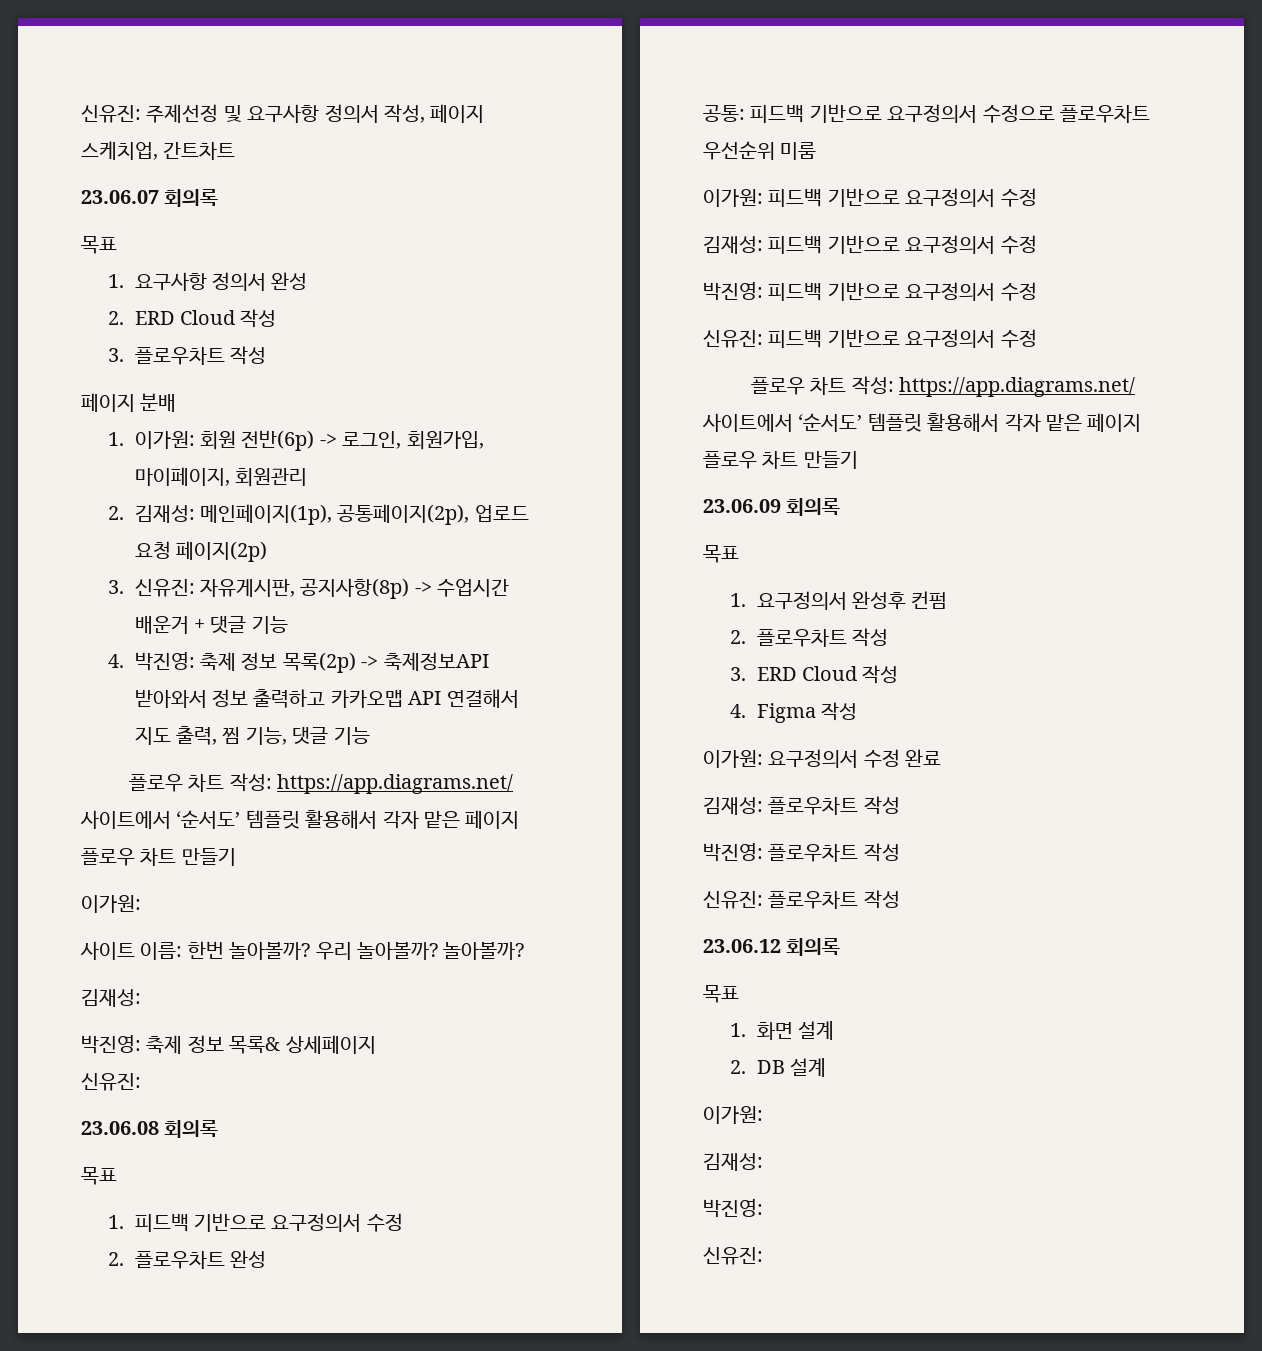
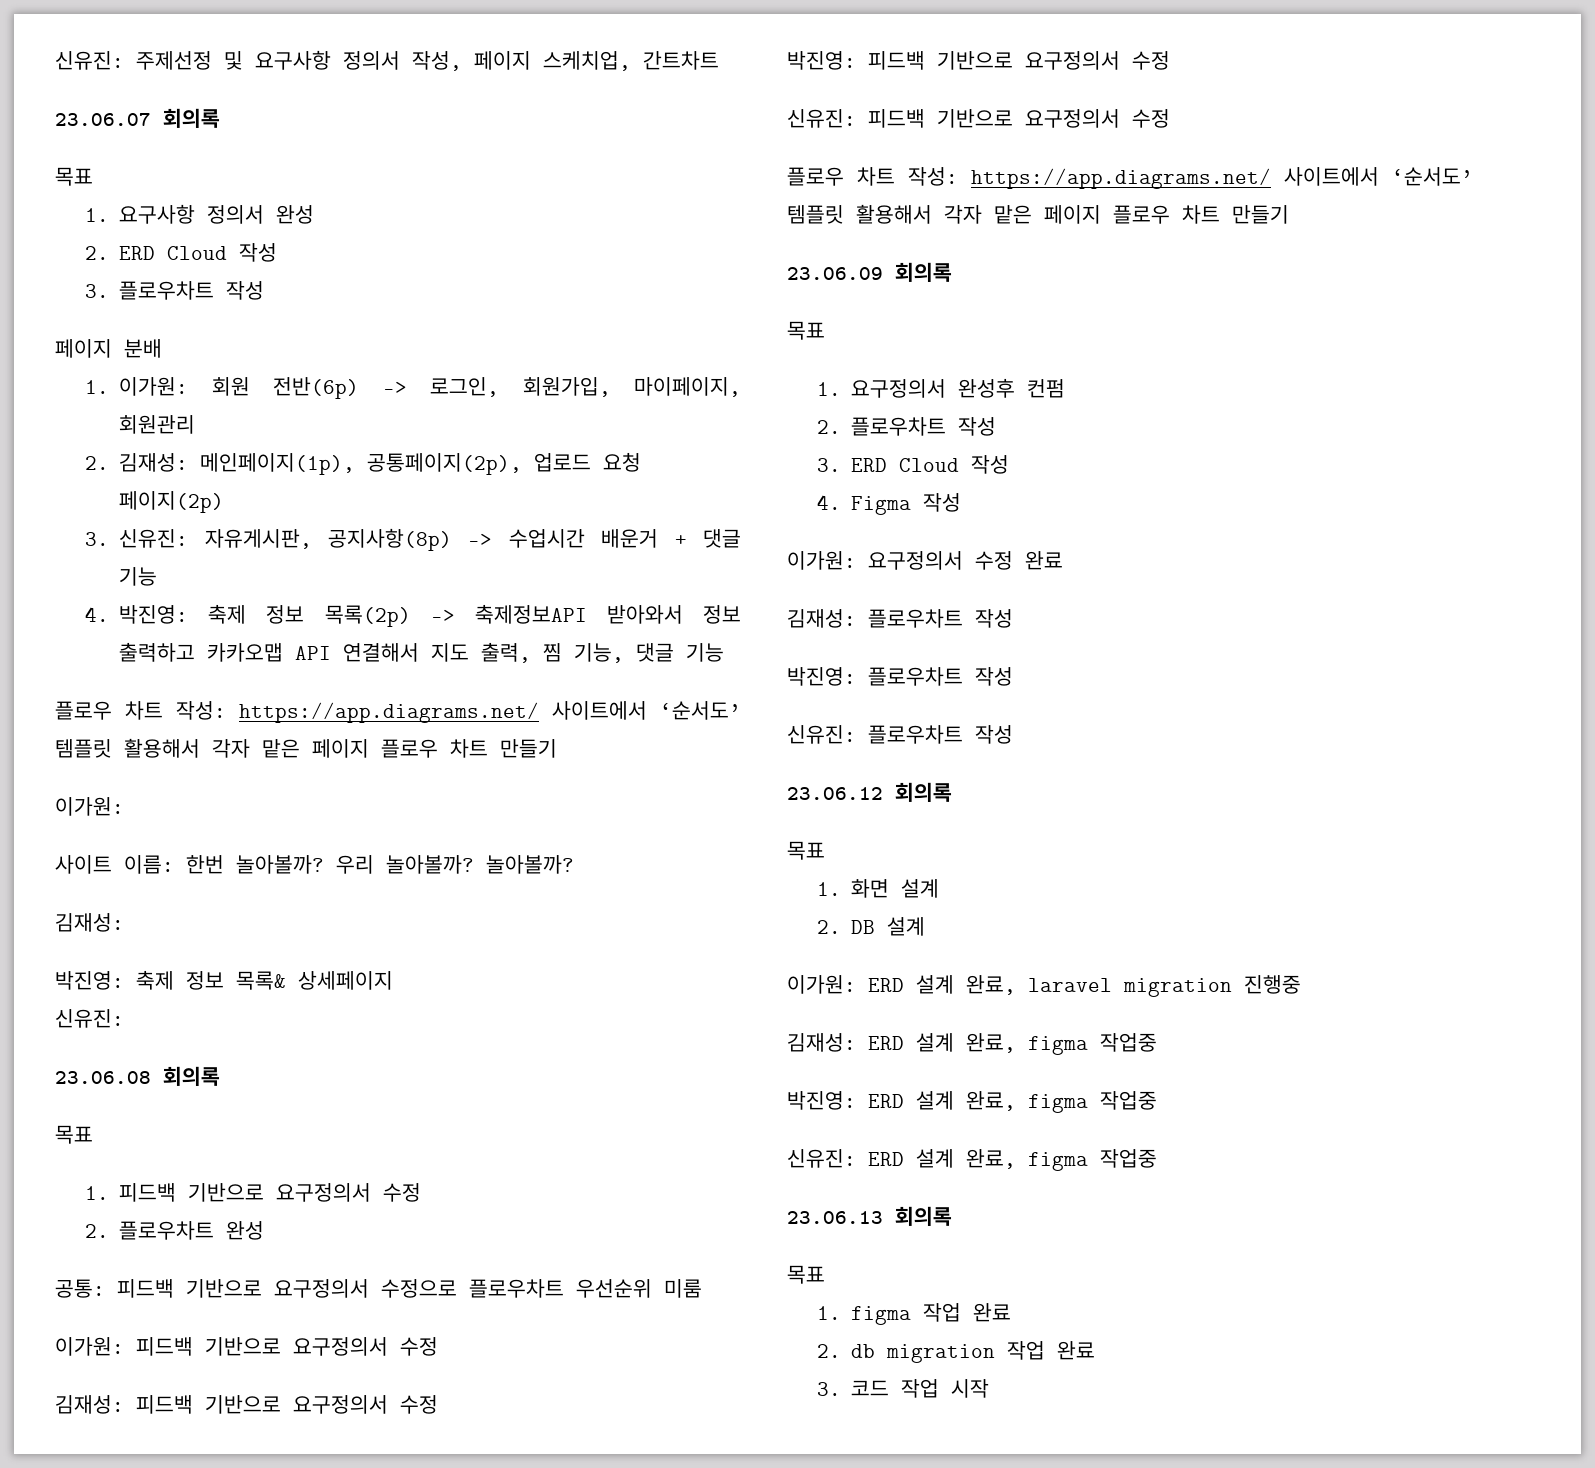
[703,1153,763,1171] [703,1198,763,1218] [703,1247,763,1265] // 김재성: // 박진영: // 신유진: -> [868,975,1301,997] [787,1033,1157,1055] [787,1091,1157,1113] [787,1149,1157,1171] [787,1206,952,1226] [787,1265,825,1284] [816,1303,1012,1325] [816,1341,1096,1363] [816,1379,990,1398] ERD 설계 완료, laravel migration 진행중 // 김재성: ERD 설계 완료, figma 작업중 // 박진영: ERD 설계 완료, figma 작업중 // 신유진: ERD 설계 완료, figma 작업중 // 23.06.13 회의록 // 목표 // 1. figma 작업 완료 // 2. db migration 작업 완료 // 3. 코드 작업 시작

